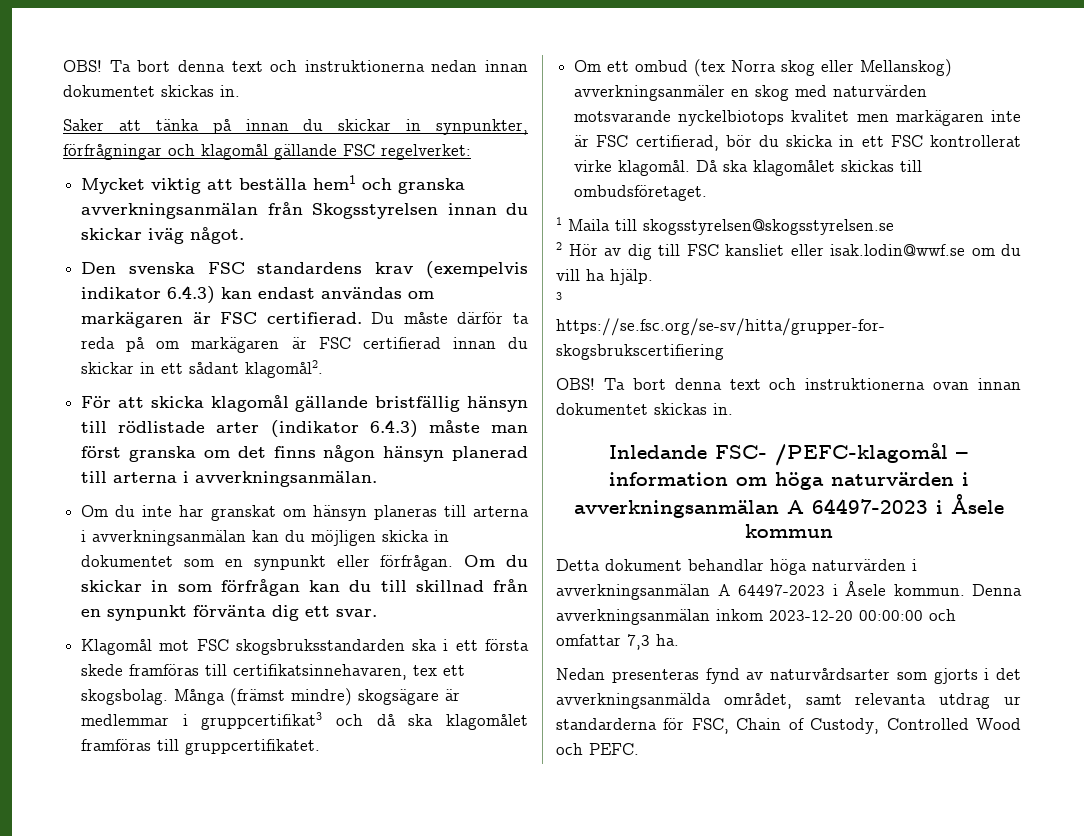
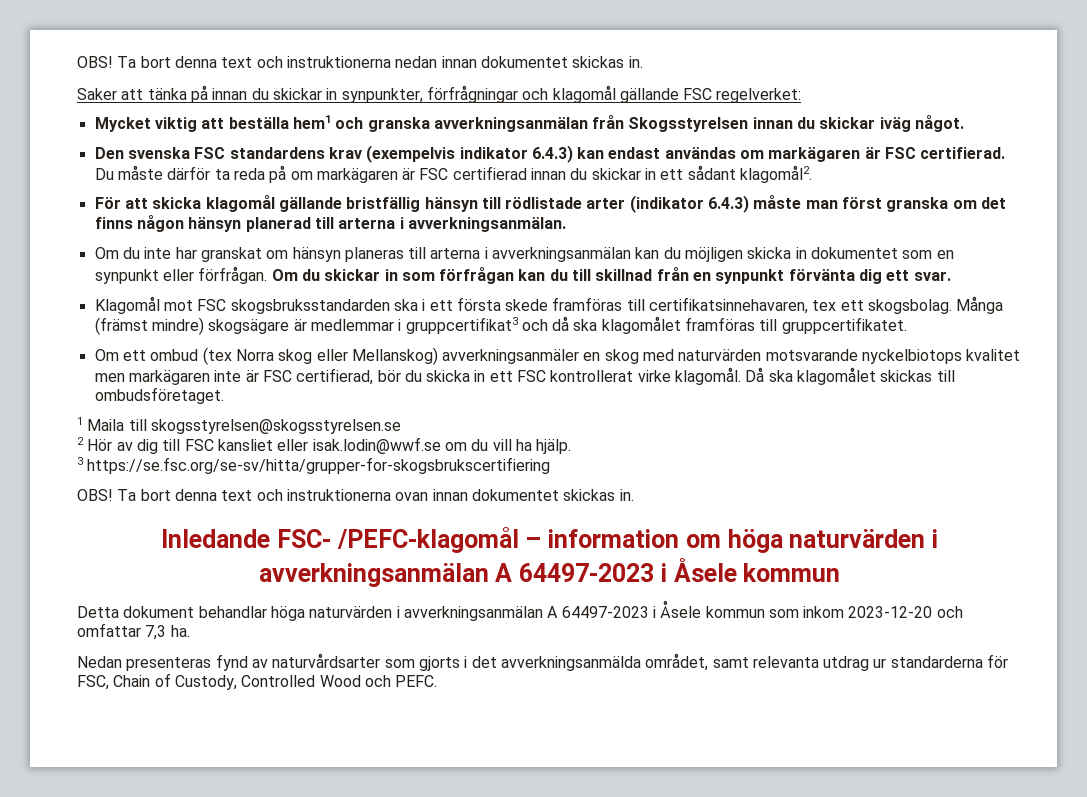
[893,584,1022,596] [556,609,710,625] kommun. Denna avverkningsanmälan -> [705,606,799,618] kommun som
[859,610,923,621] 00:00:00 -> (933, 612) none

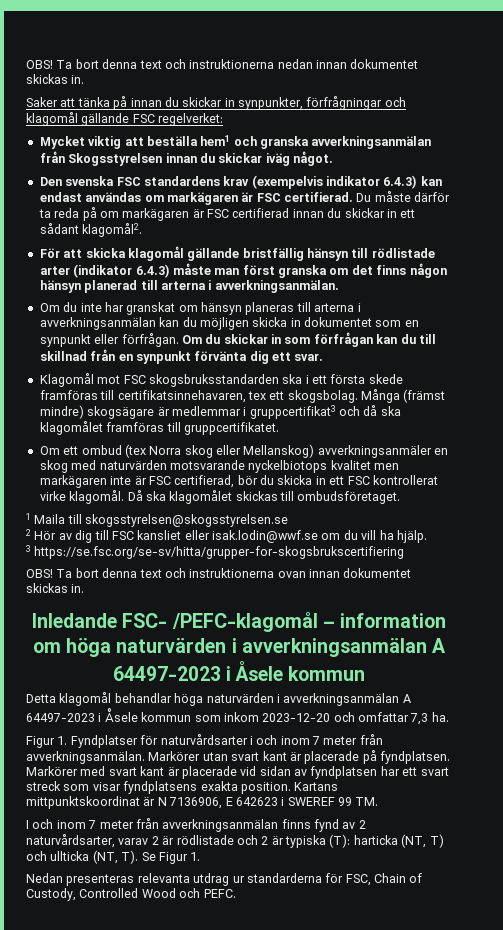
[123,606,195,618] dokument -> [59,692,112,706] klagomål
[77,653,749,671] Nedan presenteras fynd av naturvårdsarter som gjorts i det avverkningsanmälda området, samt -> [26,734,383,748] [26,750,450,764] [26,766,449,779] [26,781,339,794] [26,796,379,809] [26,818,366,832] [26,834,444,848] [26,850,201,864] [26,873,135,886] Figur 1. Fyndplatser för naturvårdsarter i och inom 7 meter från avverkningsanmälan. Markörer utan svart kant är placerade på fyndplatsen. Markörer med svart kant är placerade vid sidan av fyndplatsen har ett svart streck som visar fyndplatsens exakta position. Kartans mittpunktskoordinat är N 7136906, E 642623 i SWEREF 99 TM. // I och inom 7 meter från avverkningsanmälan finns fynd av 2 naturvårdsarter, varav 2 är rödlistade och 2 är typiska (T): harticka (NT, T) och ullticka (NT, T). Se Figur 1. // Nedan presenteras

